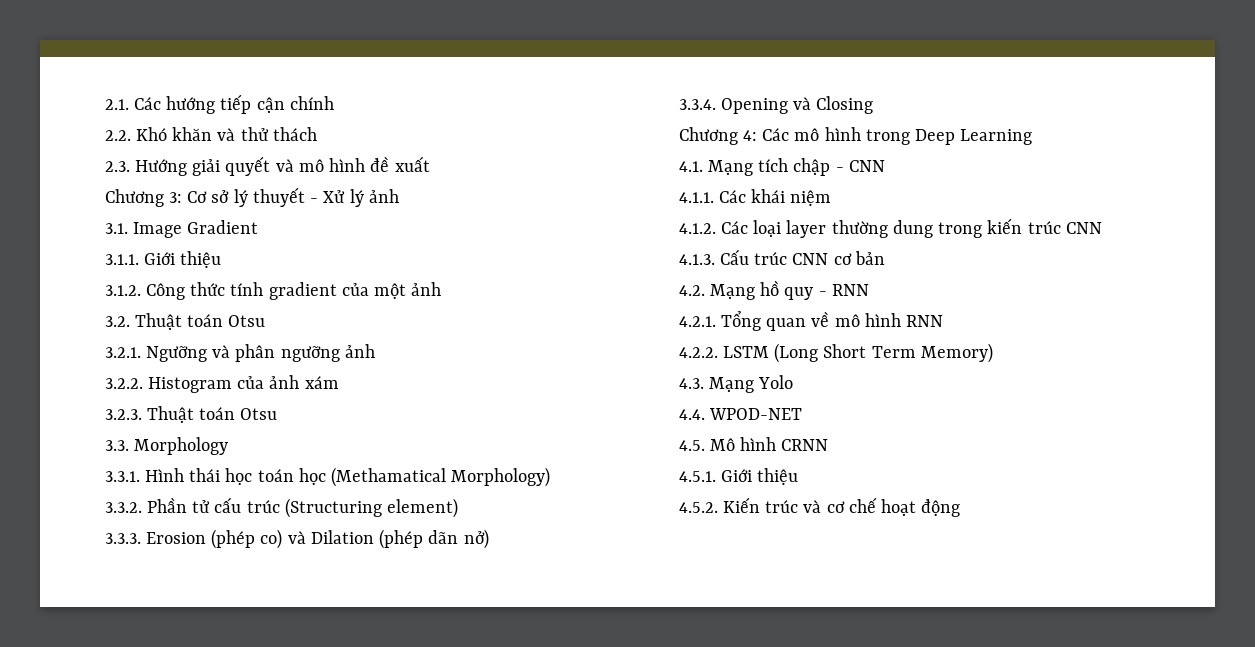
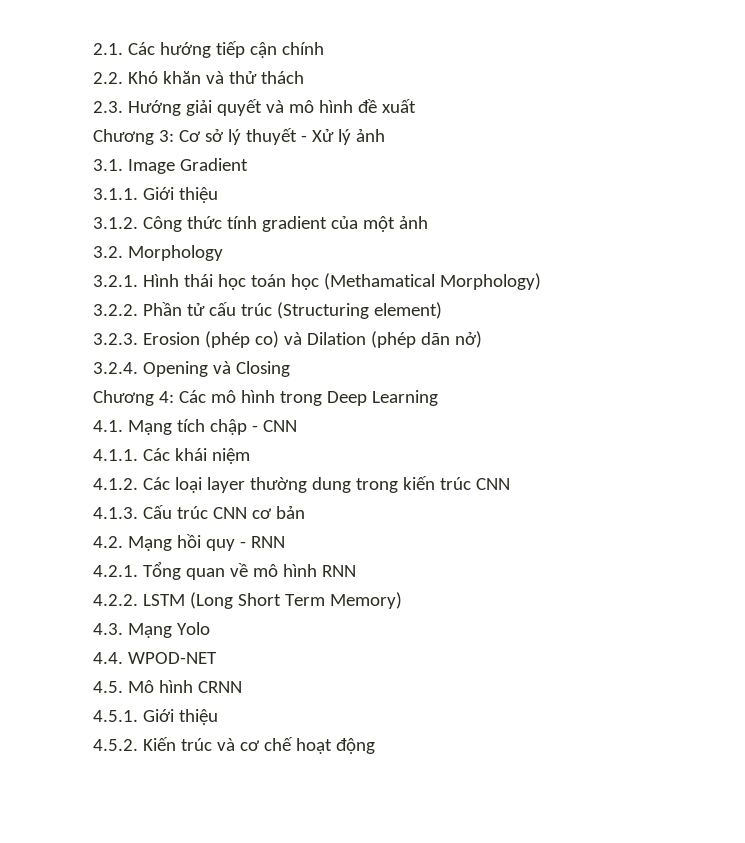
[134,313,266,330] [104,344,375,362] [104,375,339,393] [104,406,278,423] [104,437,228,455] [104,471,140,482] Thuật toán Otsu // 3.2.1. Ngưỡng và phân ngưỡng ảnh // 3.2.2. Histogram của ảnh xám // 3.2.3. Thuật toán Otsu // 3.3. Morphology // 3.3.1. -> [128,245,224,261] [93,275,139,287] Morphology // 3.2.1.
[104,502,142,513] 3.3.2. -> [93,304,139,316] 3.2.2.
[104,533,141,544] 3.3.3. -> [93,333,139,345] 3.2.3.
[678,99,716,110] 3.3.4. -> [93,362,139,374] 3.2.4.
[760,280,780,296] hồ -> [177,534,202,548] hồi

